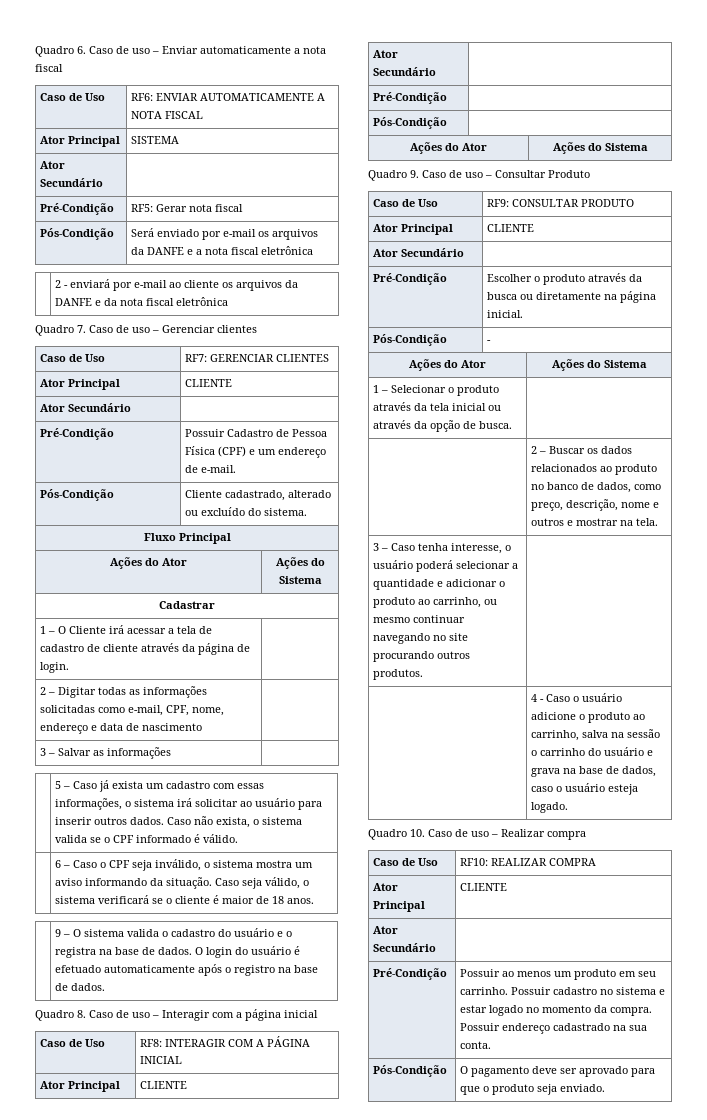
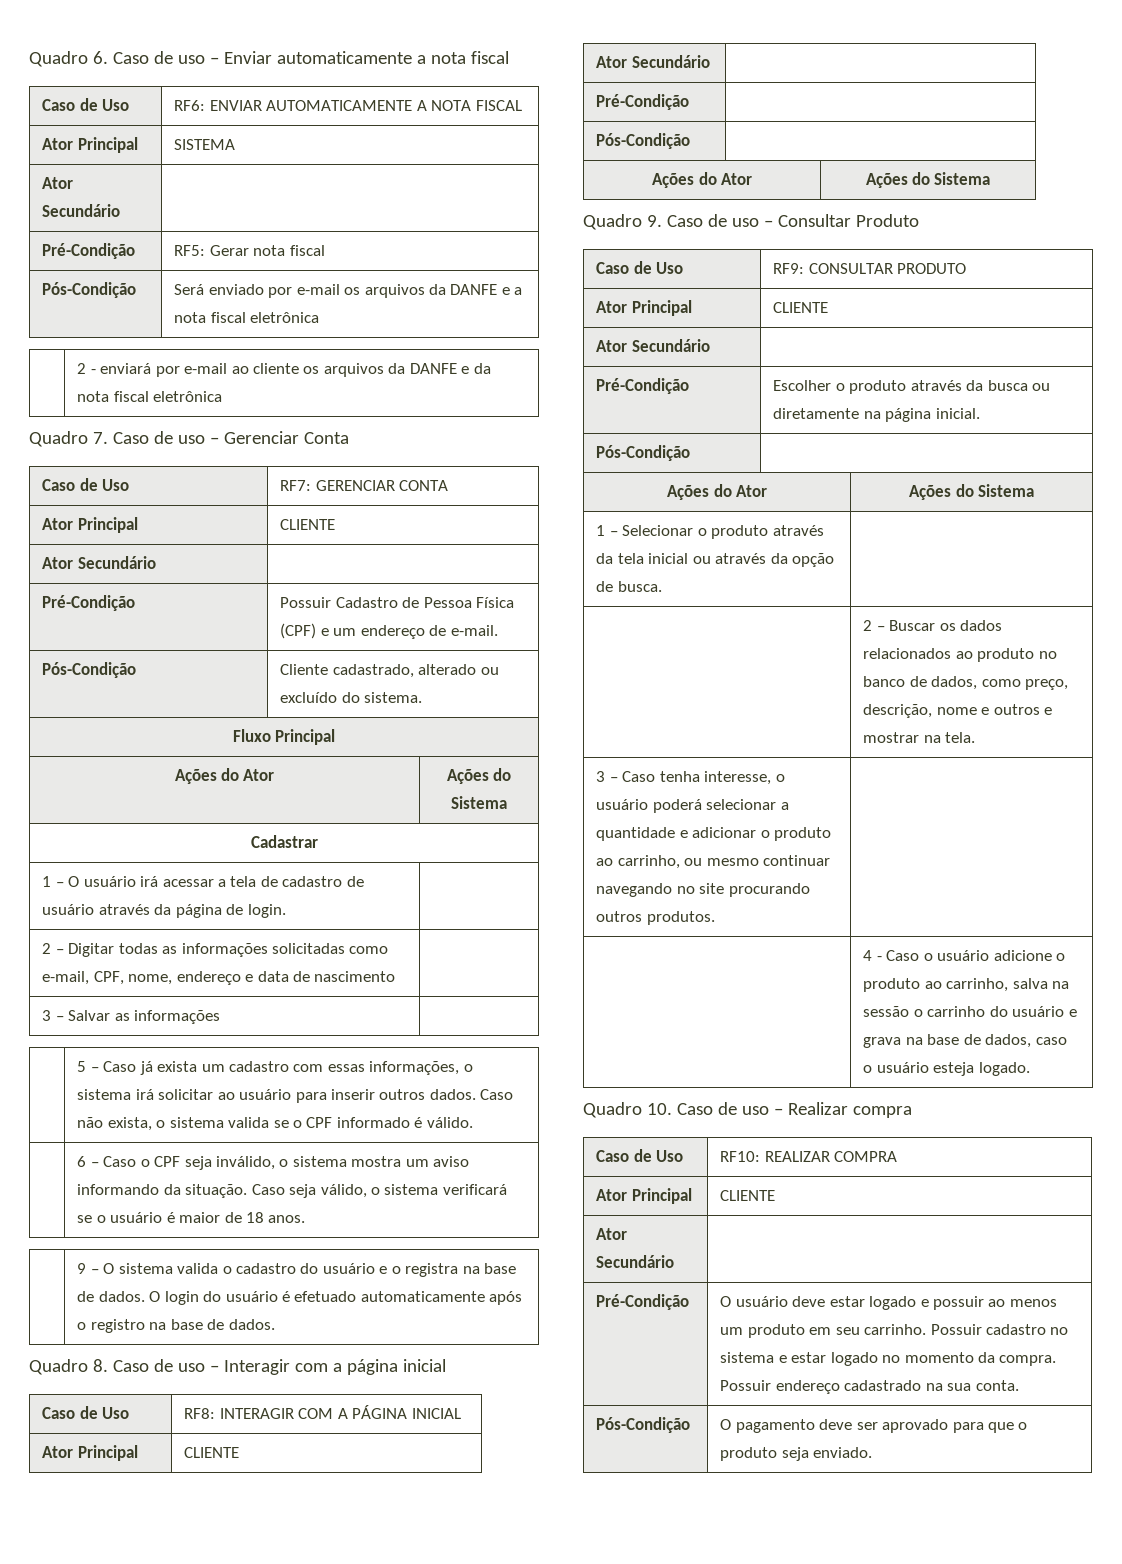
[217,325,257,333] clientes -> [303,432,349,444] Conta
[276,354,330,362] CLIENTES -> [399,480,449,491] CONTA
[69,626,107,634] Cliente -> [83,876,136,887] usuário
[103,644,139,652] cliente -> [42,904,95,915] usuário
[175,896,211,904] cliente -> [110,1212,163,1223] usuário
[487,340,492,343] - -> (691, 453) none
[460,969,501,977] Possuir -> [720,1296,984,1310] O usuário deve estar logado e possuir

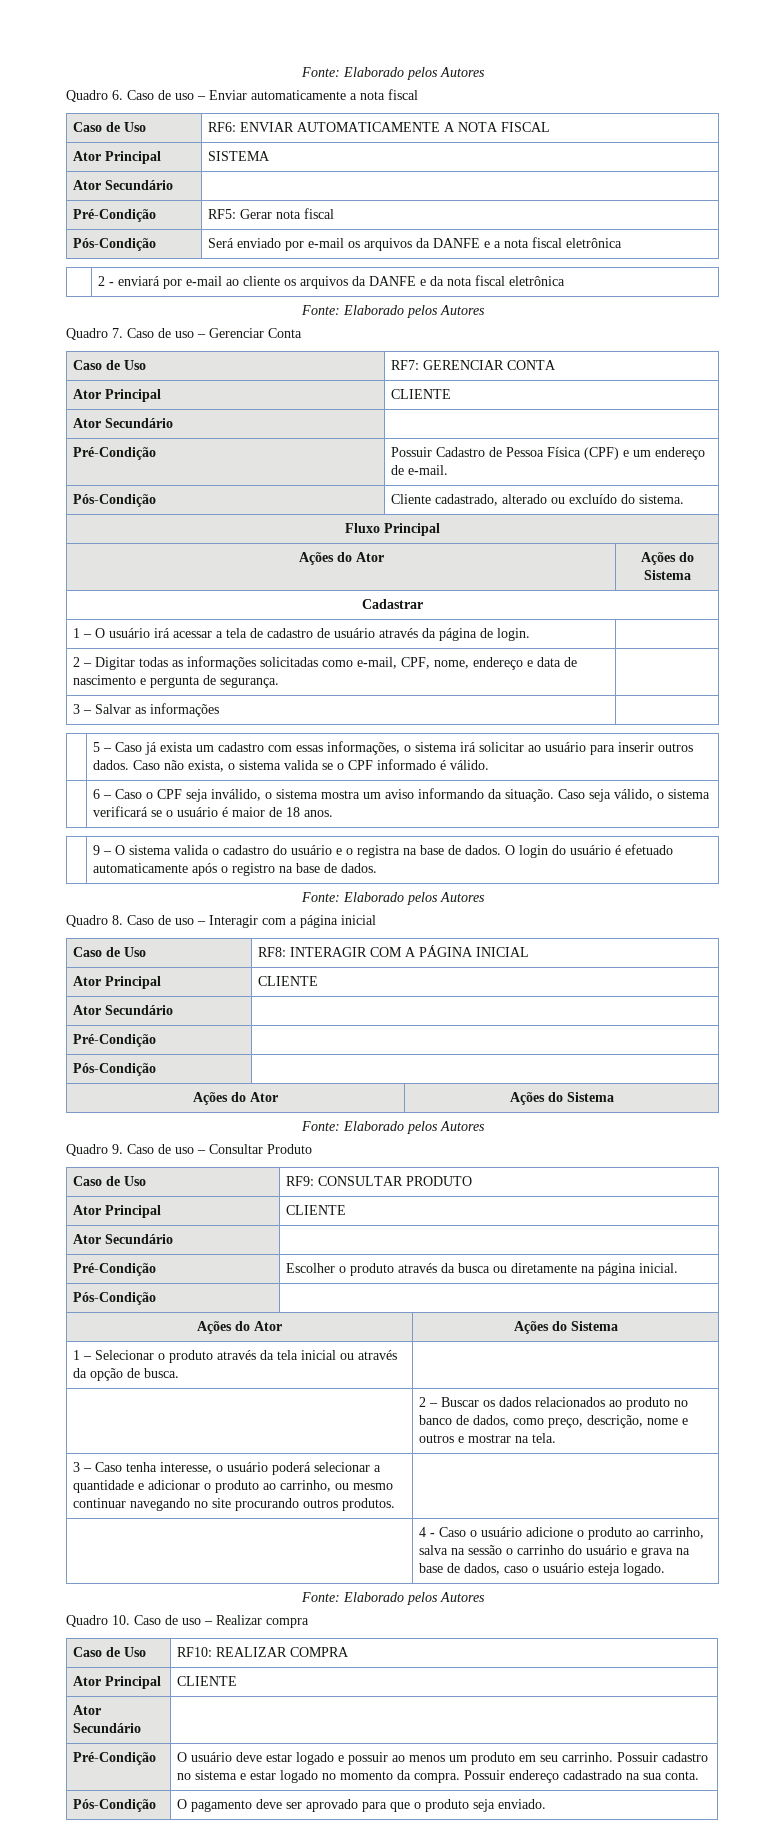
(29, 59) none -> [300,67,485,80] Fonte: Elaborado pelos Autores //
(223, 396) none -> [300,305,485,318] // Fonte: Elaborado pelos Autores
(396, 976) none -> [139,675,279,688] e pergunta de segurança.
(275, 1324) none -> [300,892,485,905] // Fonte: Elaborado pelos Autores
(991, 178) none -> [300,1121,485,1134] // Fonte: Elaborado pelos Autores
(1030, 1069) none -> [300,1592,485,1605] // Fonte: Elaborado pelos Autores

